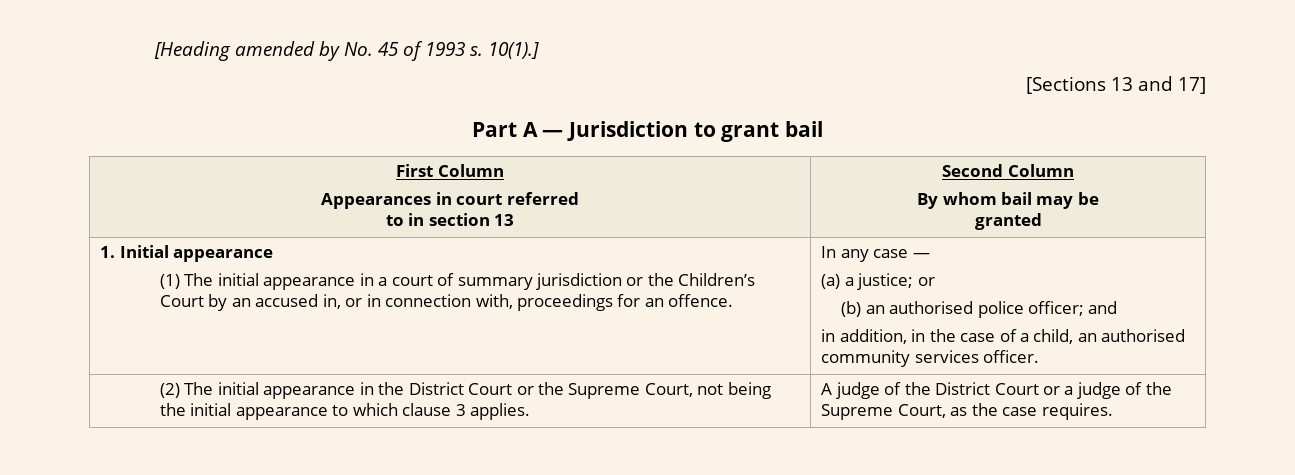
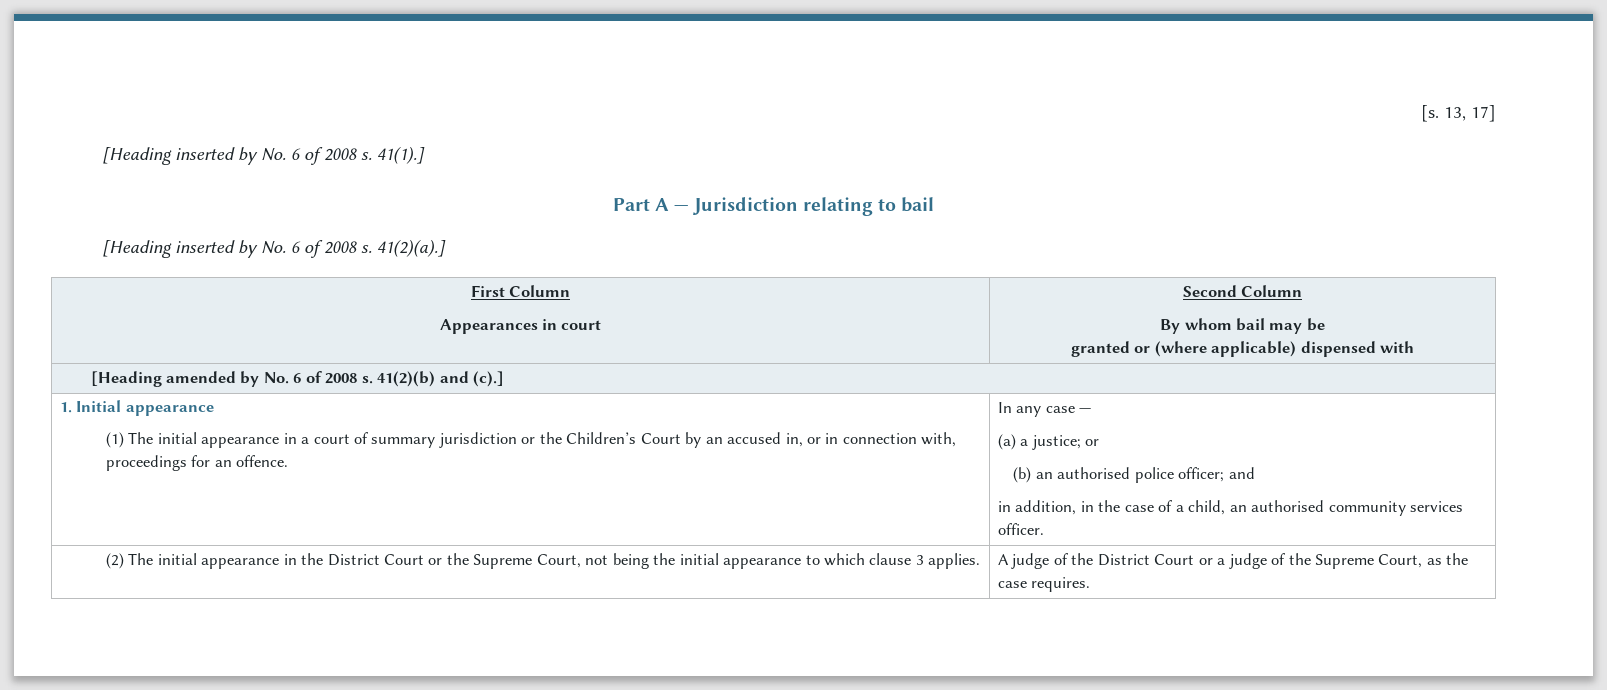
[154,41,540,61] [1026,76,1206,94] [Heading amended by No. 45 of 1993 s. 10(1).] // [Sections 13 and 17] -> [1421,105,1496,122] [101,146,425,165] [s. 13, 17] // [Heading inserted by No. 6 of 2008 s. 41(1).]
[693,121,823,142] to grant bail -> [802,197,935,216] [101,239,446,258] relating to bail // [Heading inserted by No. 6 of 2008 s. 41(2)(a).]
[506,192,579,205] [385,213,515,226] referred // to in section 13 -> (602, 325) none
(1042, 221) none -> [1134,341,1415,357] [90,371,505,387] or (where applicable) dispensed with // [Heading amended by No. 6 of 2008 s. 41(2)(b) and (c).]

